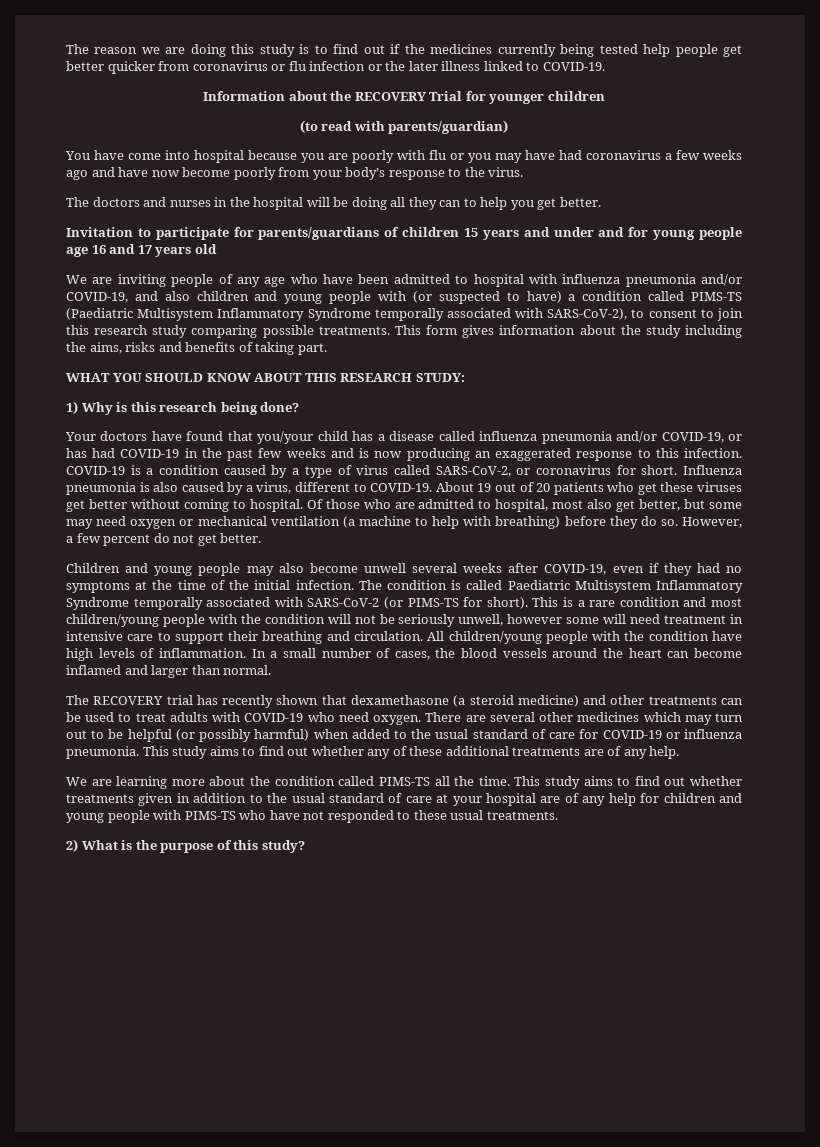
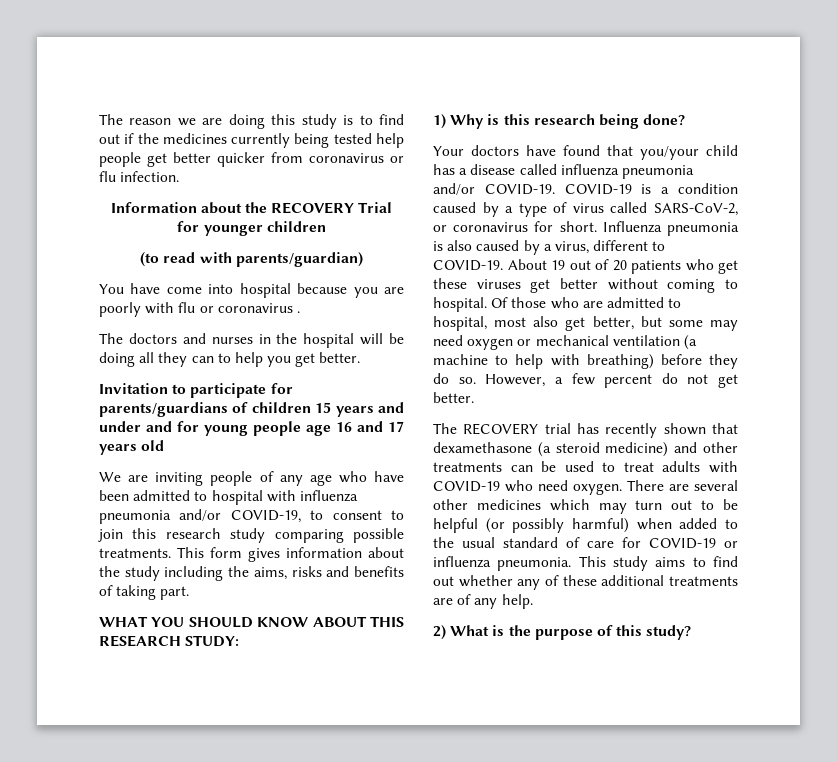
[309,61,605,71] infection or the later illness linked to COVID-19. -> [120,171,180,182] infection.
[468,150,742,163] [66,167,524,180] you may have had coronavirus a few weeks ago and have now become poorly from your body’s response to the virus. -> [217,303,300,313] coronavirus .
[134,291,743,304] [66,308,628,321] and also children and young people with (or suspected to have) a condition called PIMS-TS (Paediatric Multisystem Inflammatory Syndrome temporally associated with SARS-CoV-2), -> (301, 516) none
[661,432,743,443] [66,448,742,461] COVID-19, or has had COVID-19 in the past few weeks and is now producing an exaggerated response to this infection. -> [484,184,555,195] COVID-19.
[66,563,742,576] [66,580,744,593] [66,597,743,610] [66,614,743,627] [66,631,743,644] [66,648,742,661] [66,665,272,678] // Children and young people may also become unwell several weeks after COVID-19, even if they had no symptoms at the time of the initial infection. The condition is called Paediatric Multisystem Inflammatory Syndrome temporally associated with SARS-CoV-2 (or PIMS-TS for short). This is a rare condition and most children/young people with the condition will not be seriously unwell, however some will need treatment in intensive care to support their breathing and circulation. All children/young people with the condition have high levels of inflammation. In a small number of cases, the blood vessels around the heart can become inflamed and larger than normal. -> (474, 397) none
[66,776,742,789] [66,793,743,806] [66,810,558,823] // We are learning more about the condition called PIMS-TS all the time. This study aims to find out whether treatments given in addition to the usual standard of care at your hospital are of any help for children and young people with PIMS-TS who have not responded to these usual treatments. -> (533, 601) none

